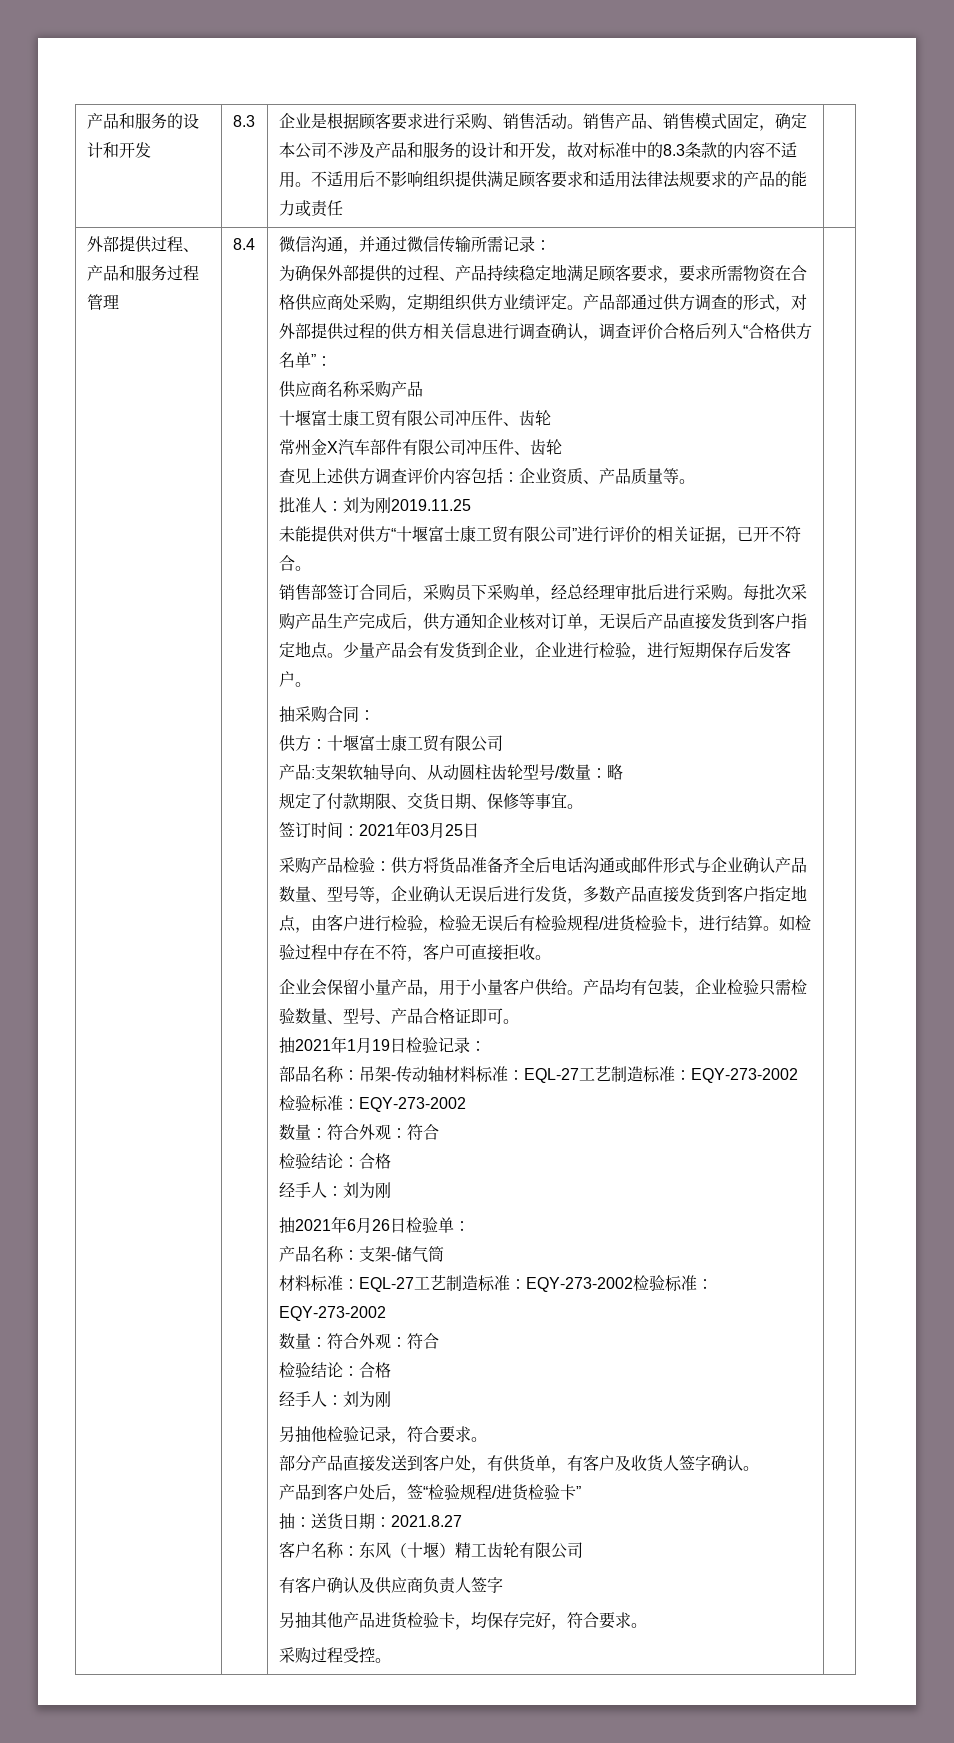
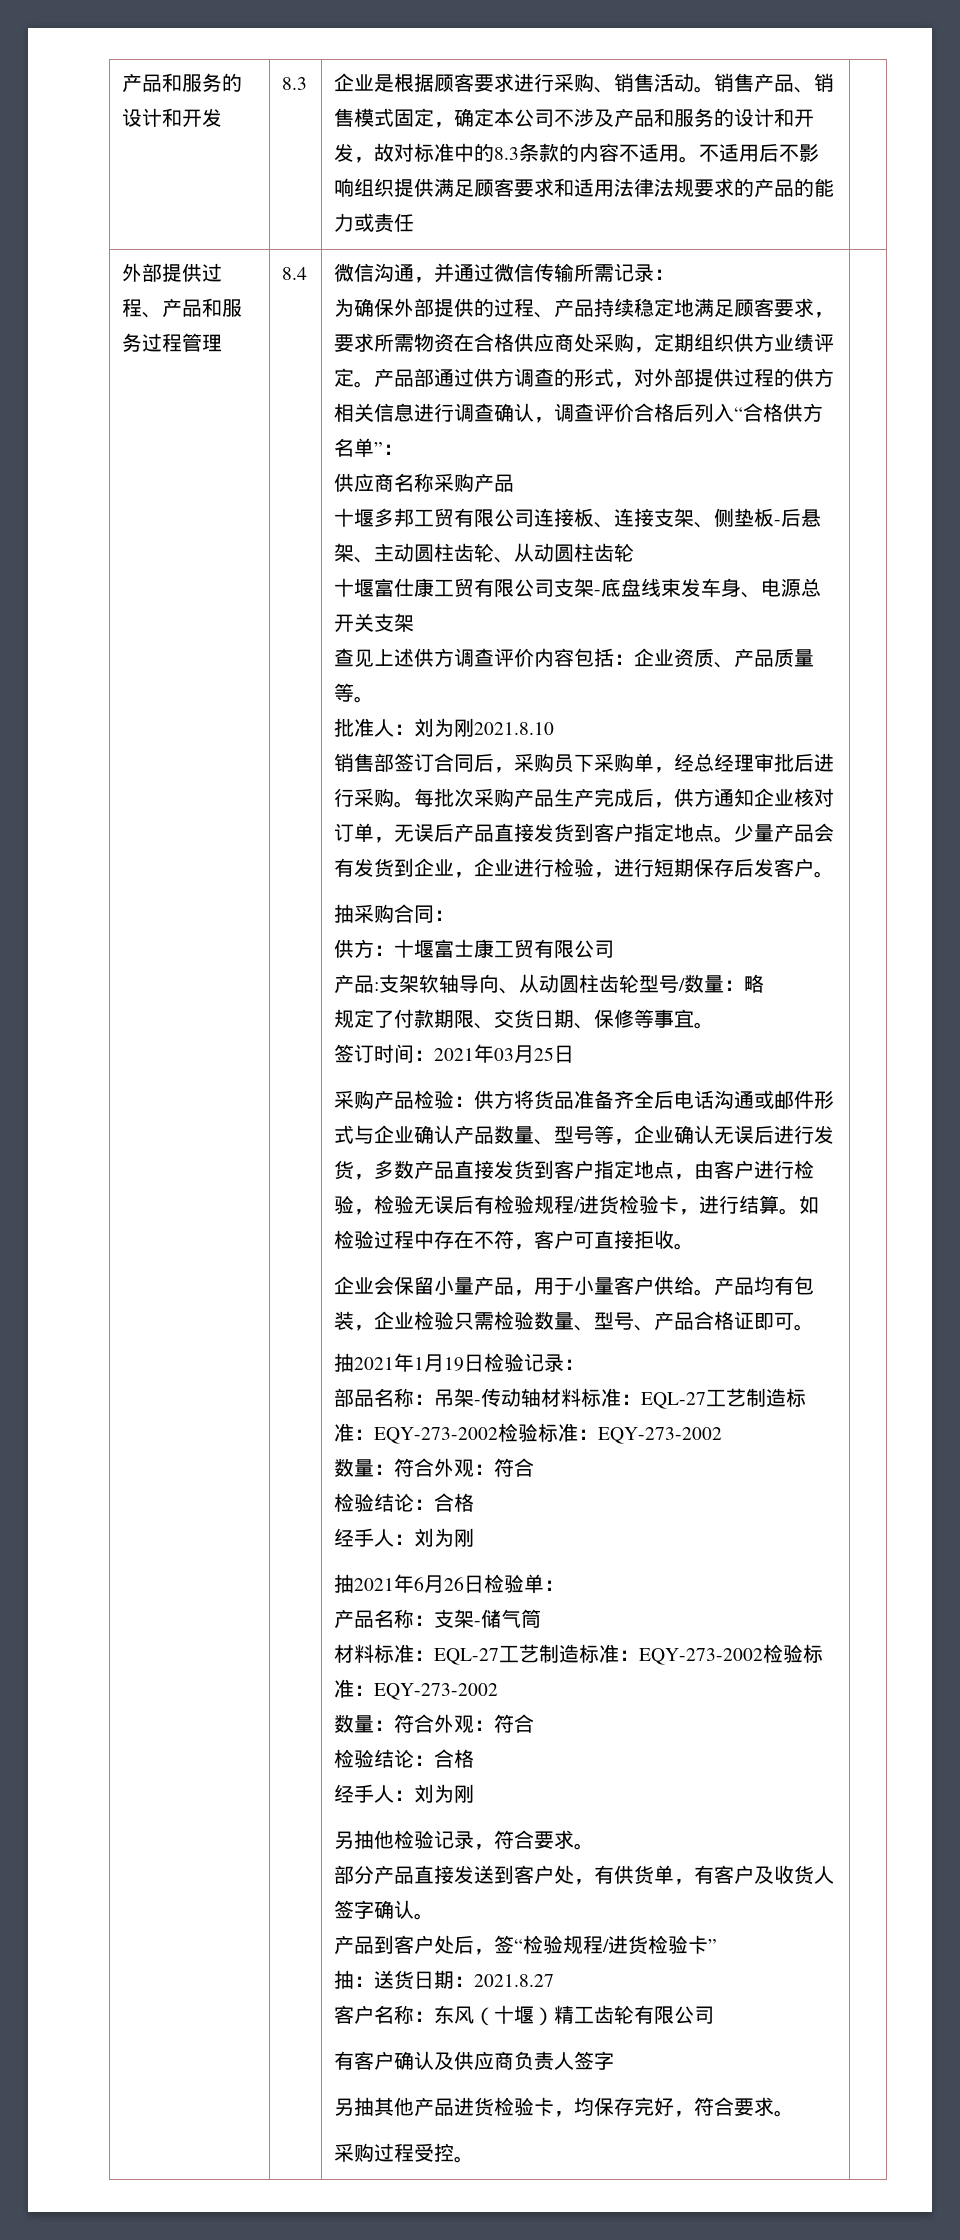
[278,409,551,427] [278,439,562,456] // 十堰富士康工贸有限公司冲压件、齿轮 // 常州金X汽车部件有限公司冲压件、齿轮 -> [334,508,822,528] [334,543,635,563] [334,578,822,598] [334,613,415,632] // 十堰多邦工贸有限公司连接板、连接支架、侧垫板-后悬架、主动圆柱齿轮、从动圆柱齿轮 // 十堰富仕康工贸有限公司支架-底盘线束发车身、电源总开关支架
[390,499,471,511] [278,525,801,544] [278,555,311,571] 2019.11.25 // 未能提供对供方“十堰富士康工贸有限公司”进行评价的相关证据，已开不符合。 -> [474,722,555,735] 2021.8.10

